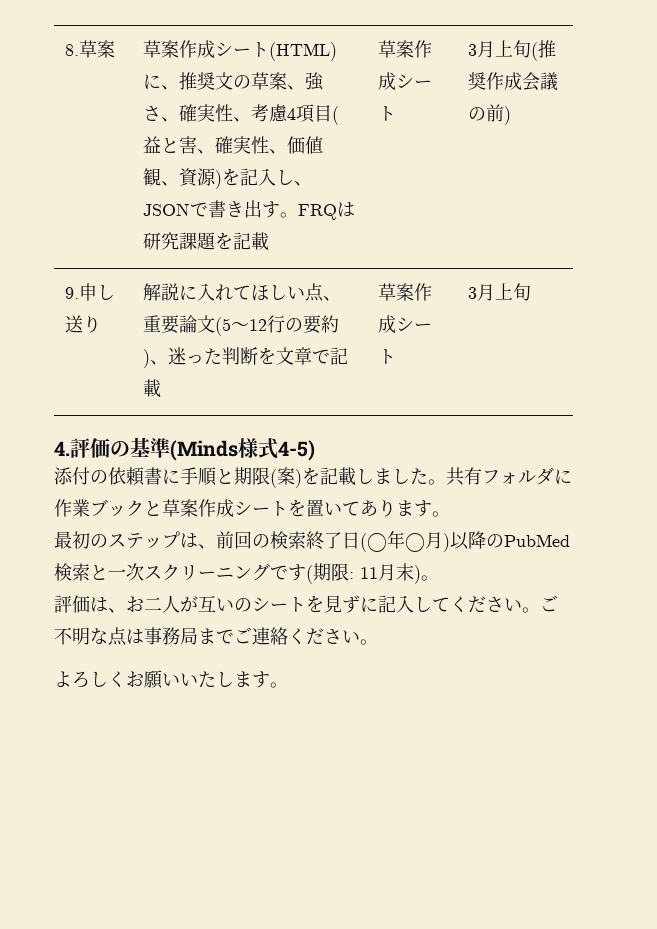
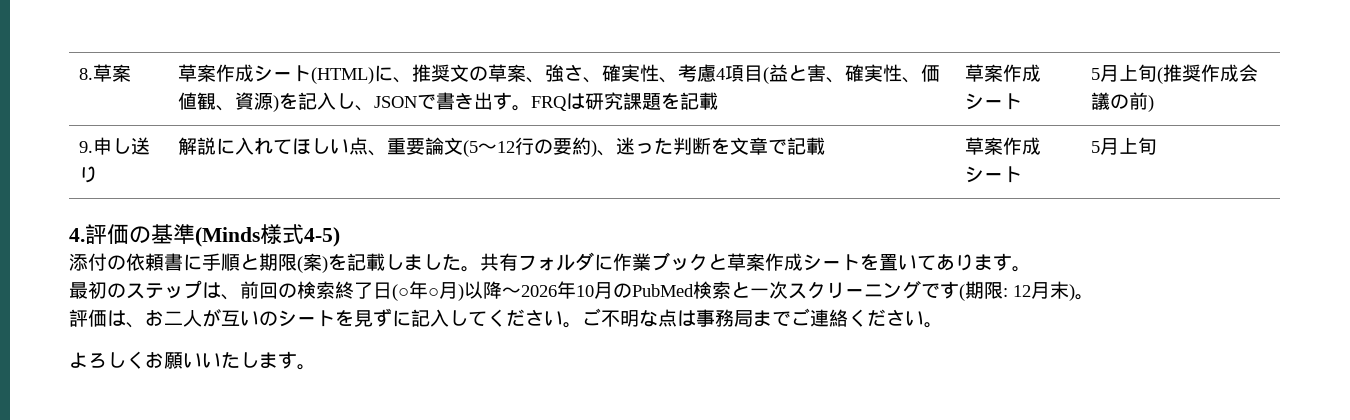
[468,44,478,56] 3 -> [1090,68,1100,80] 5
[468,287,478,299] 3 -> [1090,141,1100,153] 5
(486, 540) none -> [502,281,613,299] 〜2026年10月
[360,567,378,579] 11 -> [1013,285,1031,297] 12

